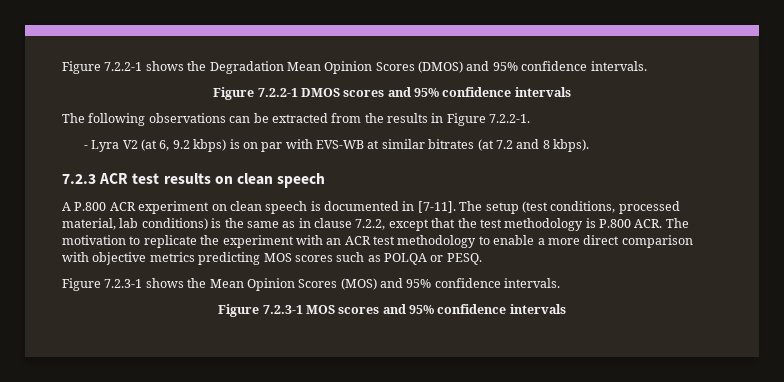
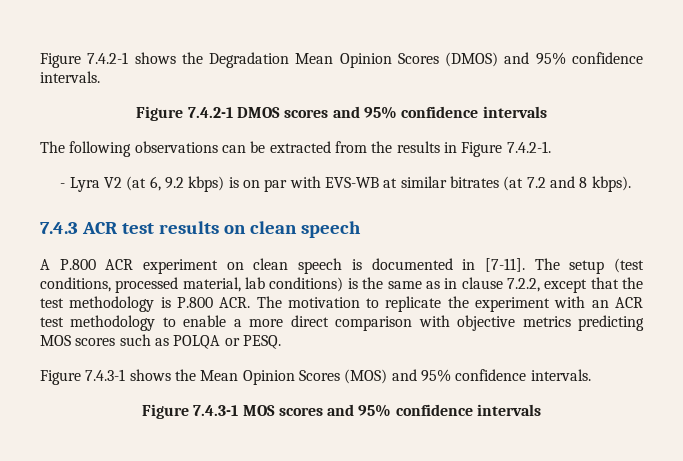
[62,61,143,74] Figure 7.2.2-1 -> [40,52,129,68] Figure 7.4.2-1
[257,88,298,97] 7.2.2-1 -> [187,107,233,118] 7.4.2-1
[489,114,531,123] 7.2.2-1. -> [506,141,551,153] 7.4.2-1.
[62,174,96,184] 7.2.3 -> [40,222,78,234] 7.4.3
[104,279,143,288] 7.2.3-1 -> [85,369,126,381] 7.4.3-1
[262,305,303,314] 7.2.3-1 -> [193,405,239,416] 7.4.3-1

